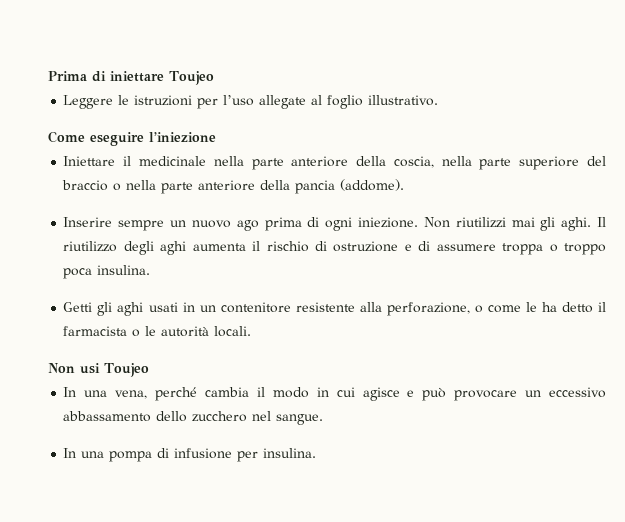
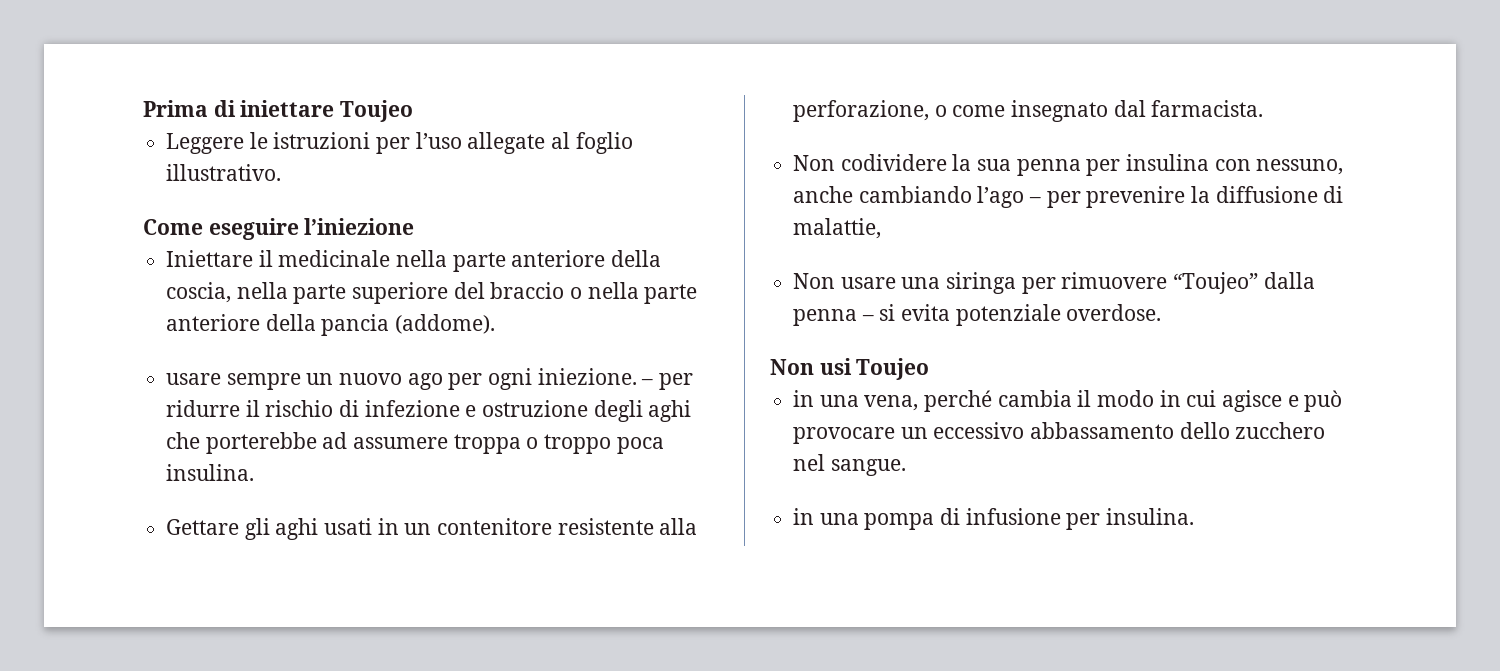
[63,217,113,227] Inserire -> [166,373,222,385] usare
[264,217,606,231] [63,241,431,255] prima di ogni iniezione. Non riutilizzi mai gli aghi. Il riutilizzo degli aghi aumenta il rischio di ostruzione e di -> [448,368,694,390] [166,400,692,422] [166,432,348,454] per ogni iniezione. – per ridurre il rischio di infezione e ostruzione degli aghi che porterebbe ad
[63,302,93,312] Getti -> [166,519,240,535] Gettare
[525,302,606,313] [63,326,252,337] le ha detto il farmacista o le autorità locali. -> [1011,100,1264,122] [793,154,1344,176] [793,186,1344,208] [793,218,882,239] [793,272,1315,294] [793,304,1162,326] insegnato dal farmacista. // Non codividere la sua penna per insulina con nessuno, anche cambiando l’ago – per prevenire la diffusione di malattie, // Non usare una siringa per rimuovere “Toujeo” dalla penna – si evita potenziale overdose.
[63,387,77,397] In -> [793,390,815,407] in
[63,448,77,458] In -> [793,508,815,525] in

